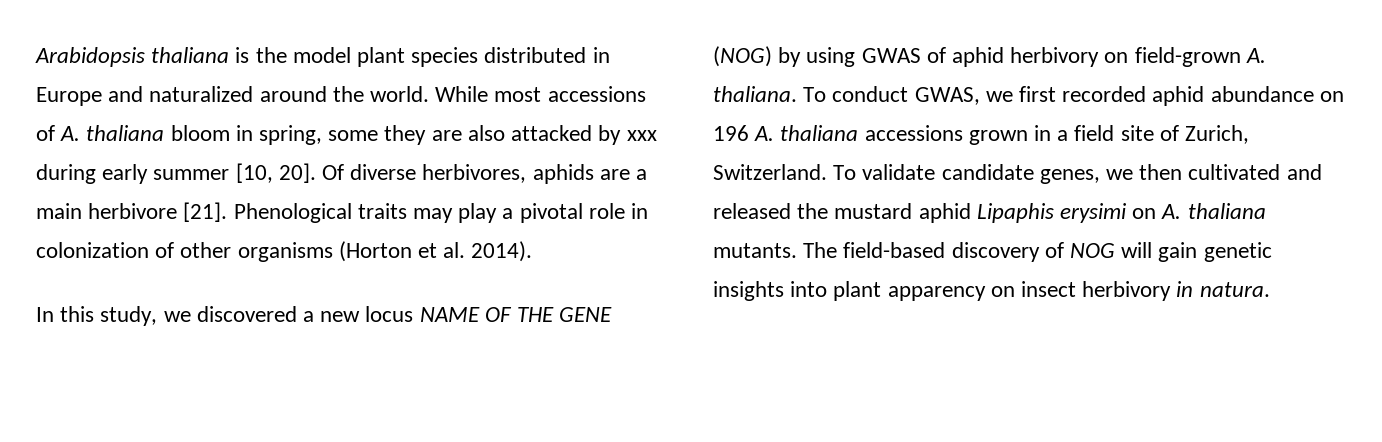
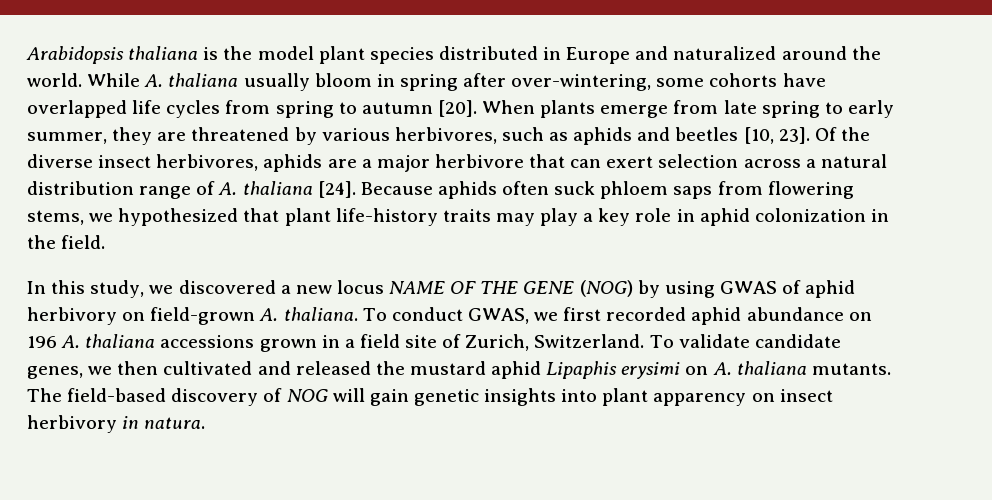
[494,86,646,102] [36,125,165,141] most accessions of A. thaliana -> [144,73,310,91] A. thaliana usually
[259,125,657,145] [36,163,648,184] [36,202,352,223] spring, some they are also attacked by xxx during early summer [10, 20]. Of diverse herbivores, aphids are a main herbivore [21]. Phenological -> [399,73,826,91] [27,100,894,118] [27,127,870,145] [27,154,887,172] [27,181,854,199] [27,208,438,226] spring after over-wintering, some cohorts have overlapped life cycles from spring to autumn [20]. When plants emerge from late spring to early summer, they are threatened by various herbivores, such as aphids and beetles [10, 23]. Of the diverse insect herbivores, aphids are a major herbivore that can exert selection across a natural distribution range of A. thaliana [24]. Because aphids often suck phloem saps from flowering stems, we hypothesized that plant life-history
[519,203,583,223] pivotal -> [598,208,631,226] key
[36,241,533,262] colonization of other organisms (Horton et al. 2014). -> [699,208,889,226] [27,235,106,249] aphid colonization in the field.

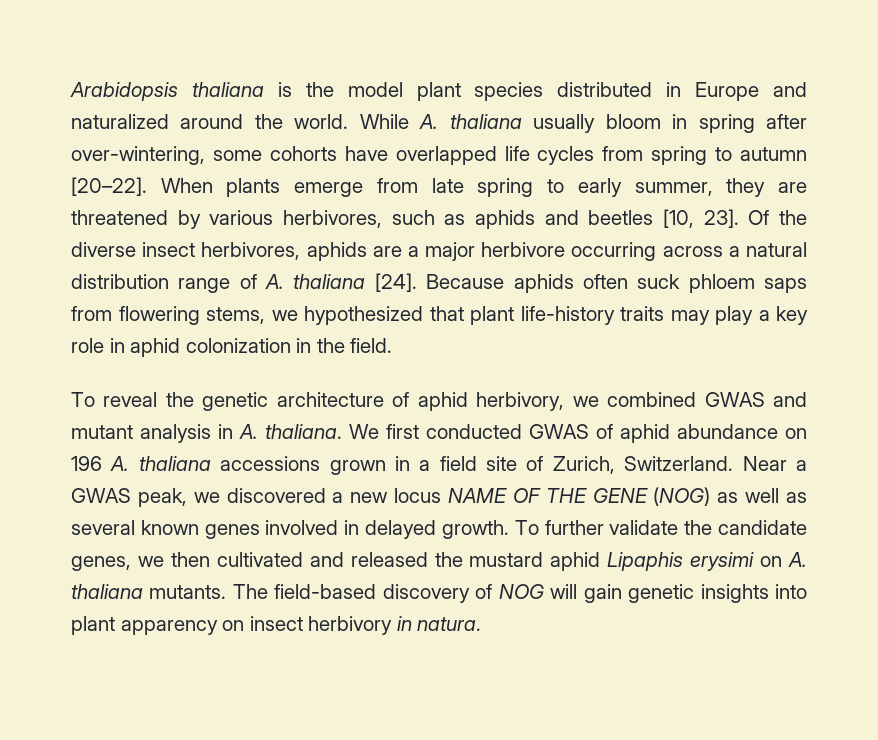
[437,100,477,117] [20]. -> [71,177,147,196] [20–22].
[529,154,739,168] that can exert selection -> [571,242,657,261] occurring
[27,280,856,298] [27,307,687,325] In this study, we discovered a new locus NAME OF THE GENE (NOG) by using GWAS of aphid herbivory on field-grown A. thaliana. To conduct GWAS, we first recorded -> [71,392,808,411] [71,424,613,443] To reveal the genetic architecture of aphid herbivory, we combined GWAS and mutant analysis in A. thaliana. We first conducted GWAS of
[649,334,750,348] To validate -> [742,456,808,471] [71,487,807,507] [71,520,713,539] Near a GWAS peak, we discovered a new locus NAME OF THE GENE (NOG) as well as several known genes involved in delayed growth. To further validate the

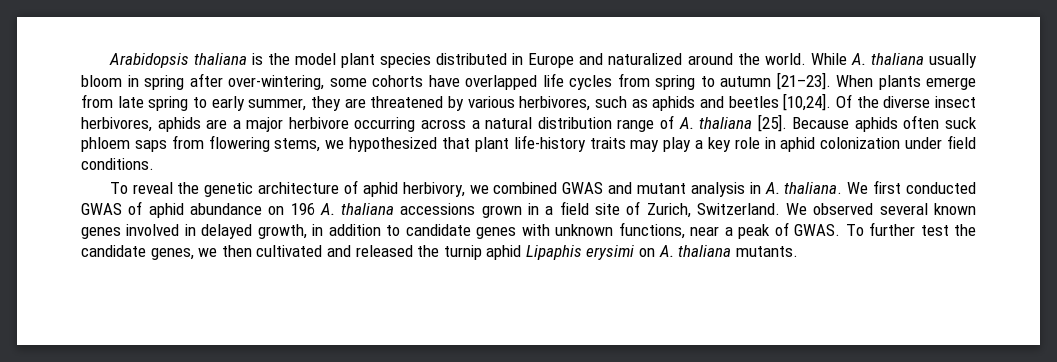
[71,177,147,196] [20–22]. -> [776,72,831,90] [21–23].
[663,209,739,228] [10, 23]. -> [783,93,832,111] [10,24].
[374,273,417,292] [24]. -> [757,114,787,132] [25].
[296,338,393,353] in the field. -> [905,135,977,149] [81,158,154,170] under field conditions.
[742,456,808,471] [71,487,807,507] Near a GWAS peak, we discovered a new locus NAME OF THE GENE (NOG) as well as -> [786,203,874,215] We observed
[441,520,509,539] growth. -> [257,222,841,239] growth, in addition to candidate genes with unknown functions, near a peak of GWAS.
[609,520,679,535] validate -> [920,225,949,236] test
[469,552,544,567] mustard -> [443,245,482,260] turnip
[232,584,808,603] [71,616,482,635] The field-based discovery of NOG will gain genetic insights into plant apparency on insect herbivory in natura. -> (798, 251) none

